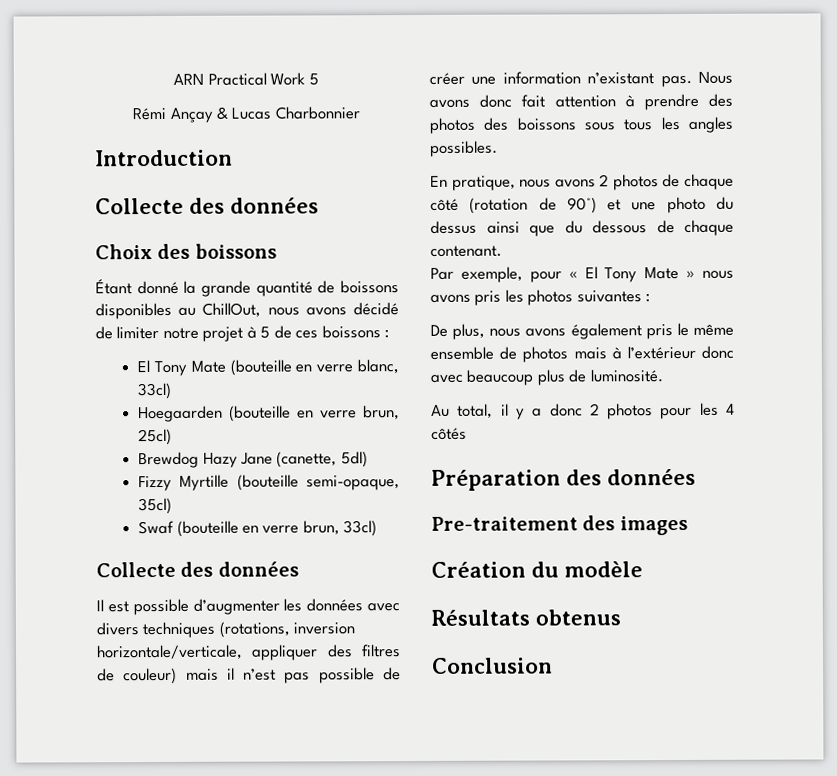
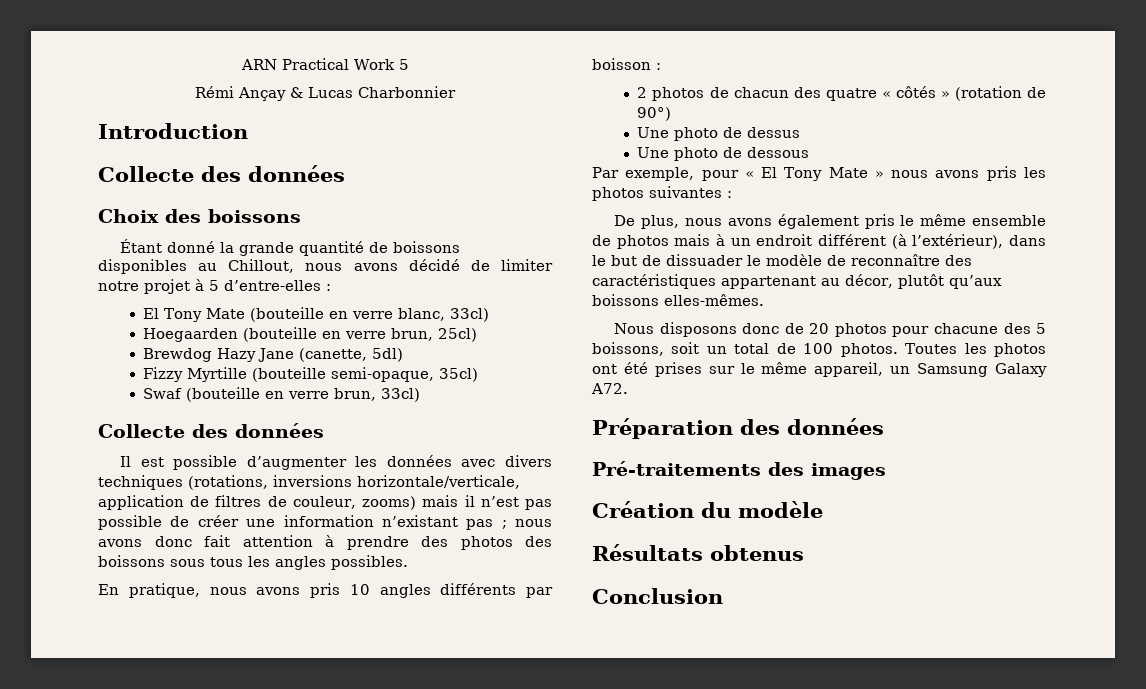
[202,302,262,318] ChillOut, -> [228,259,295,273] Chillout,
[273,325,381,339] de ces boissons -> [224,280,321,291] d’entre-elles
[293,622,356,635] [96,644,401,661] [97,667,178,685] inversion horizontale/verticale, appliquer des filtres de couleur) -> [273,475,520,489] [98,495,417,510] inversions horizontale/verticale, application de filtres de couleur, zooms)
[660,71,733,88] pas. Nous -> [466,519,552,530] pas ; nous
[599,173,734,191] [430,196,734,214] [430,219,734,237] [430,245,502,257] 2 photos de chaque côté (rotation de 90°) et une photo du dessus ainsi que du dessous de chaque contenant. -> [310,583,553,598] [592,58,661,70] [637,86,1046,101] [637,107,672,121] [637,127,801,141] [637,147,810,161] pris 10 angles différents par boisson : // 2 photos de chacun des quatre « côtés » (rotation de 90°) // Une photo de dessus // Une photo de dessous
[626,345,734,360] [430,369,663,386] [431,402,735,420] [431,427,467,440] l’extérieur donc avec beaucoup plus de luminosité. // Au total, il y a donc 2 photos pour les 4 côtés -> [730,234,1046,249] [592,254,972,266] [592,274,1002,289] [592,294,764,306] [614,322,1046,337] [592,342,1046,357] [592,362,1047,377] [591,383,628,394] un endroit différent (à l’extérieur), dans le but de dissuader le modèle de reconnaître des caractéristiques appartenant au décor, plutôt qu’aux boissons elles-mêmes. // Nous disposons donc de 20 photos pour chacune des 5 boissons, soit un total de 100 photos. Toutes les photos ont été prises sur le même appareil, un Samsung Galaxy A72.
[431,516,578,531] Pre-traitement -> [592,461,761,476] Pré-traitements

